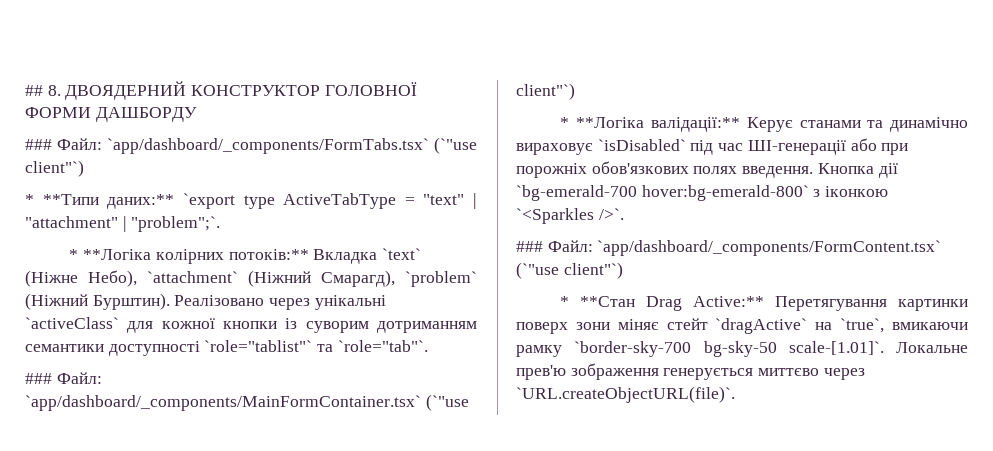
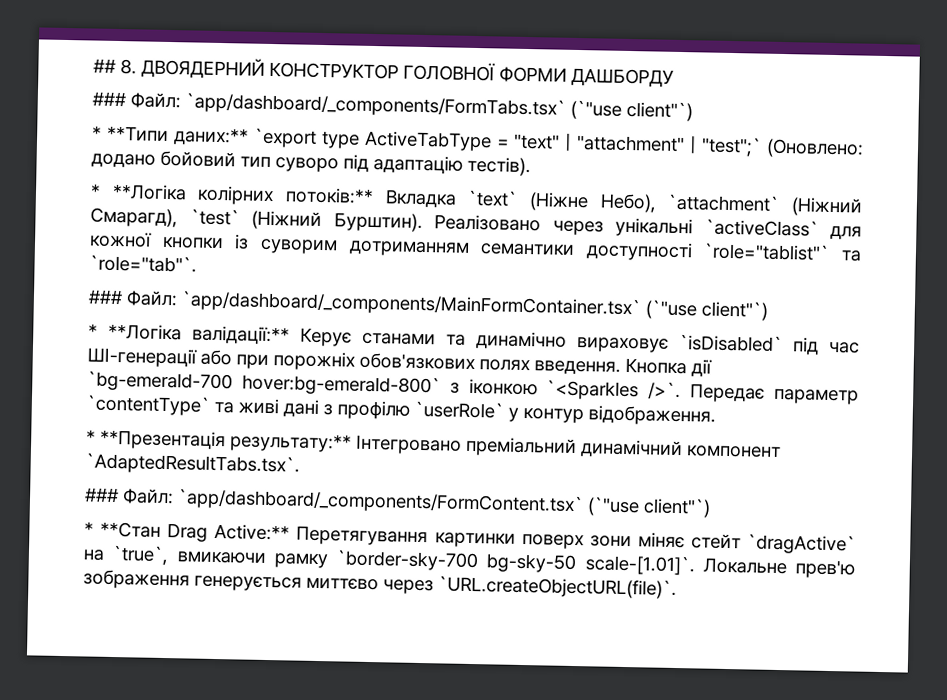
[131,216,221,232] "problem";`. -> [701,136,864,159] [91,150,531,177] "test";` (Оновлено: додано бойовий тип суворо під адаптацію тестів).
[405,271,477,287] `problem` -> [189,208,240,226] `test`
(624, 214) none -> [690,383,859,405] [86,394,716,426] [86,429,781,459] [85,452,300,476] Передає параметр `contentType` та живі дані з профілю `userRole` у контур відображення. // * **Презентація результату:** Інтегровано преміальний динамічний компонент `AdaptedResultTabs.tsx`.

